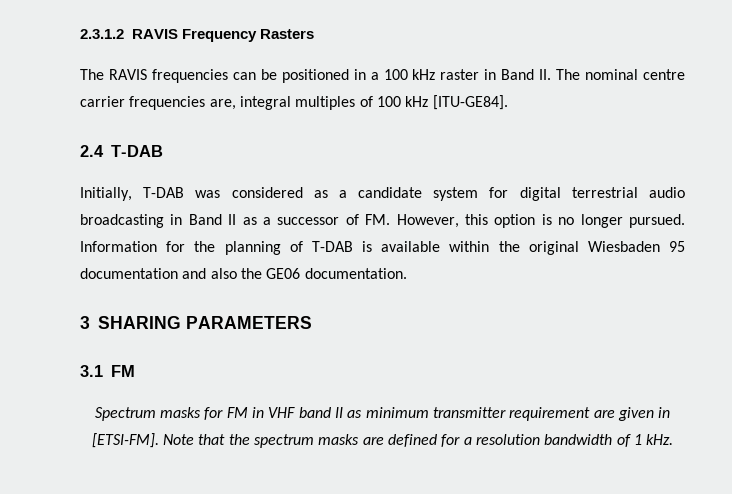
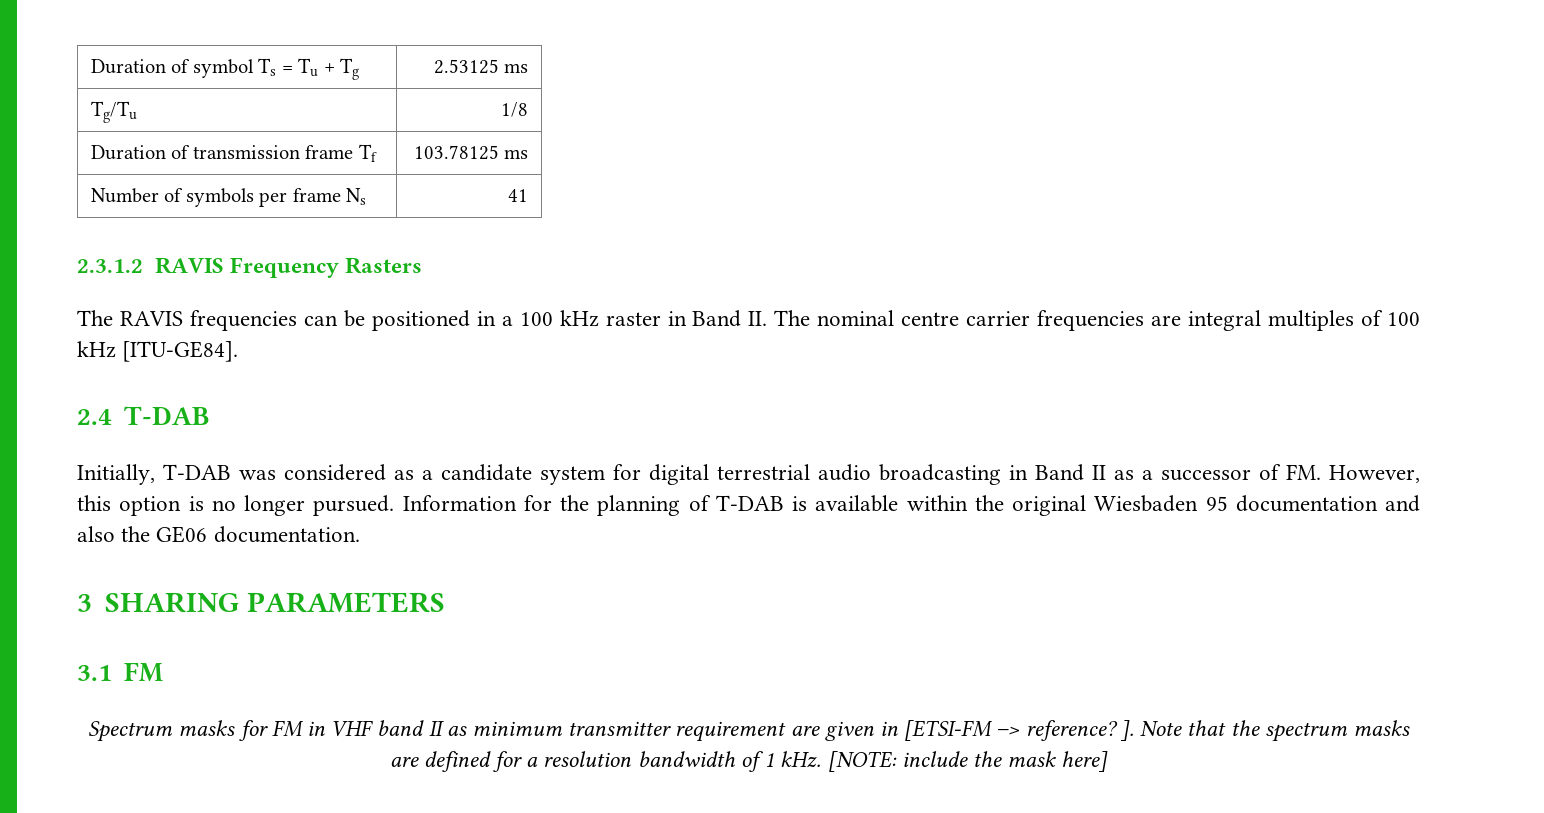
(80, 34) none -> [90,58,360,80] [433,59,529,74] [90,101,137,123] [501,102,529,117] [90,144,377,162] [413,145,529,160] [90,188,367,207] [508,189,529,202] Duration of symbol Ts = Tu + Tg | 2.53125 ms // Tg/Tu | 1/8 // Duration of transmission frame Tf | 103.78125 ms // Number of symbols per frame Ns | 41 //
[209,99,236,110] are, -> [1151,315,1182,326] are
[91,433,159,448] [ETSI-FM]. -> [904,720,1134,741] [ETSI-FM –> reference? ].
(674, 439) none -> [827,751,1109,772] [NOTE: include the mask here]

